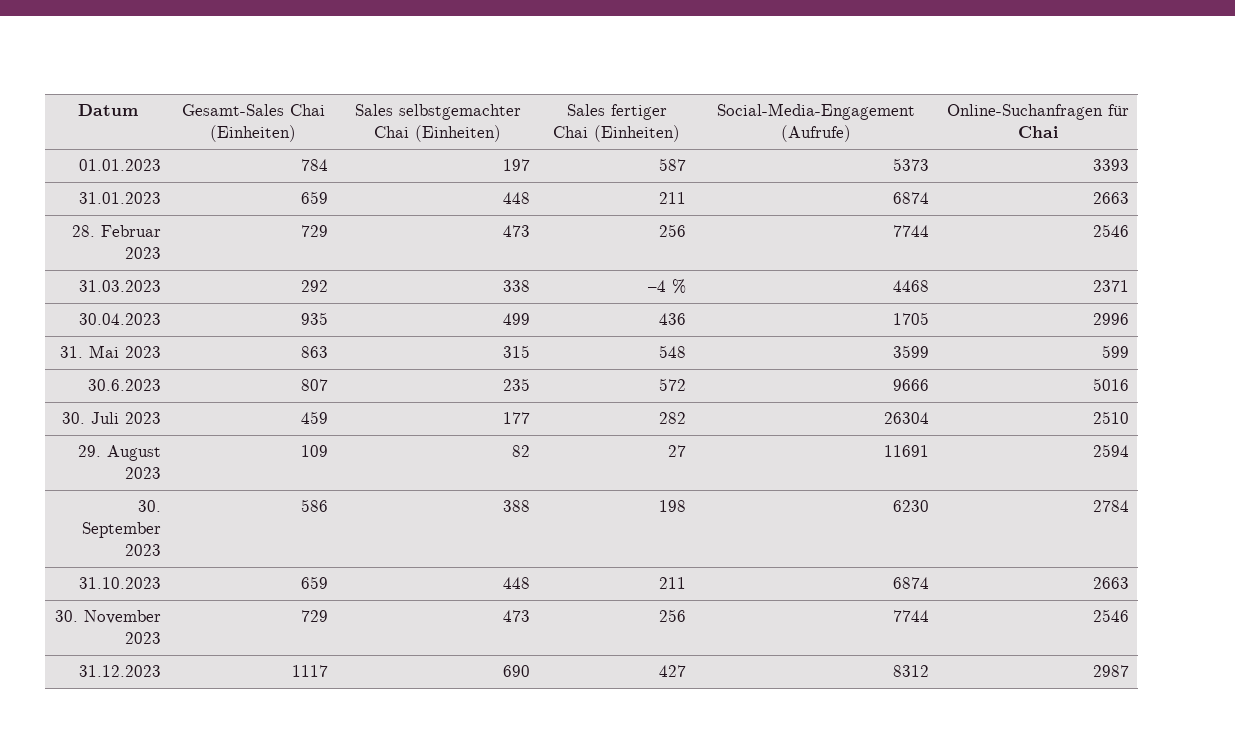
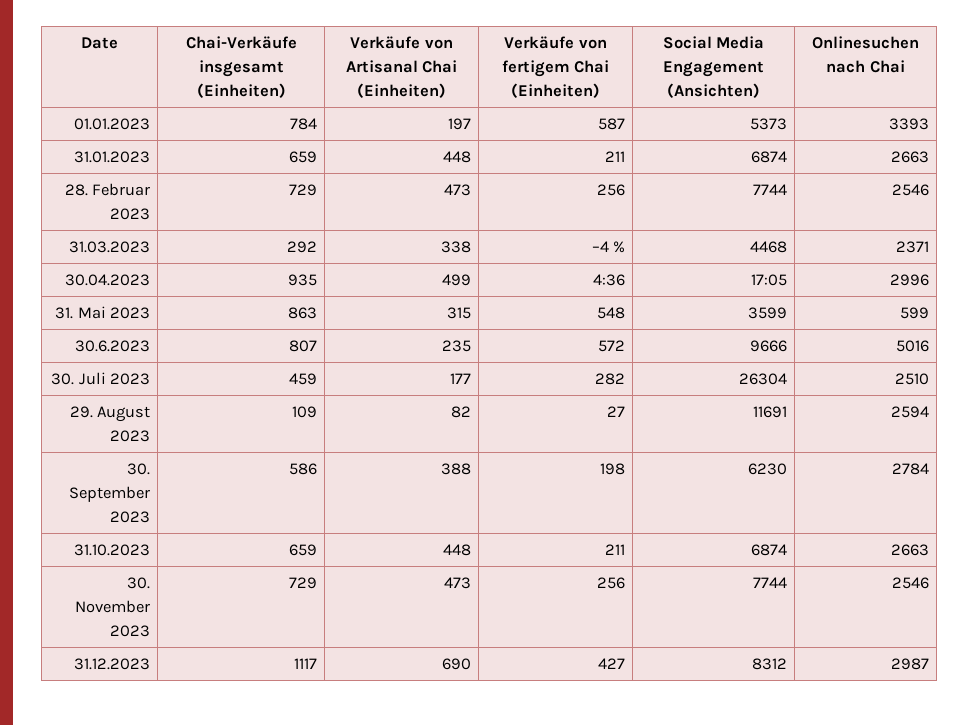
[77,104,138,116] [181,104,325,116] [210,125,296,142] [354,104,521,120] [374,125,501,142] [566,104,667,120] [553,125,680,142] [717,103,915,120] [781,125,851,142] [946,104,1129,120] Datum | Gesamt-Sales Chai (Einheiten) | Sales selbstgemachter Chai (Einheiten) | Sales fertiger Chai (Einheiten) | Social-Media-Engagement (Aufrufe) | Online-Suchanfragen für -> [81,37,118,49] [185,36,297,49] [198,60,284,77] [196,83,286,98] [350,36,453,49] [345,60,458,73] [357,83,446,98] [504,36,607,49] [501,60,610,77] [511,83,600,98] [662,36,765,49] [662,61,764,77] [666,83,760,98] [811,36,919,49] [826,60,866,73] Date | Chai-Verkäufe insgesamt (Einheiten) | Verkäufe von Artisanal Chai (Einheiten) | Verkäufe von fertigem Chai (Einheiten) | Social Media Engagement (Ansichten) | Onlinesuchen nach
[659,313,687,325] [893,312,930,325] 436 | 1705 -> [593,274,626,286] [751,274,788,286] 4:36 | 17:05

